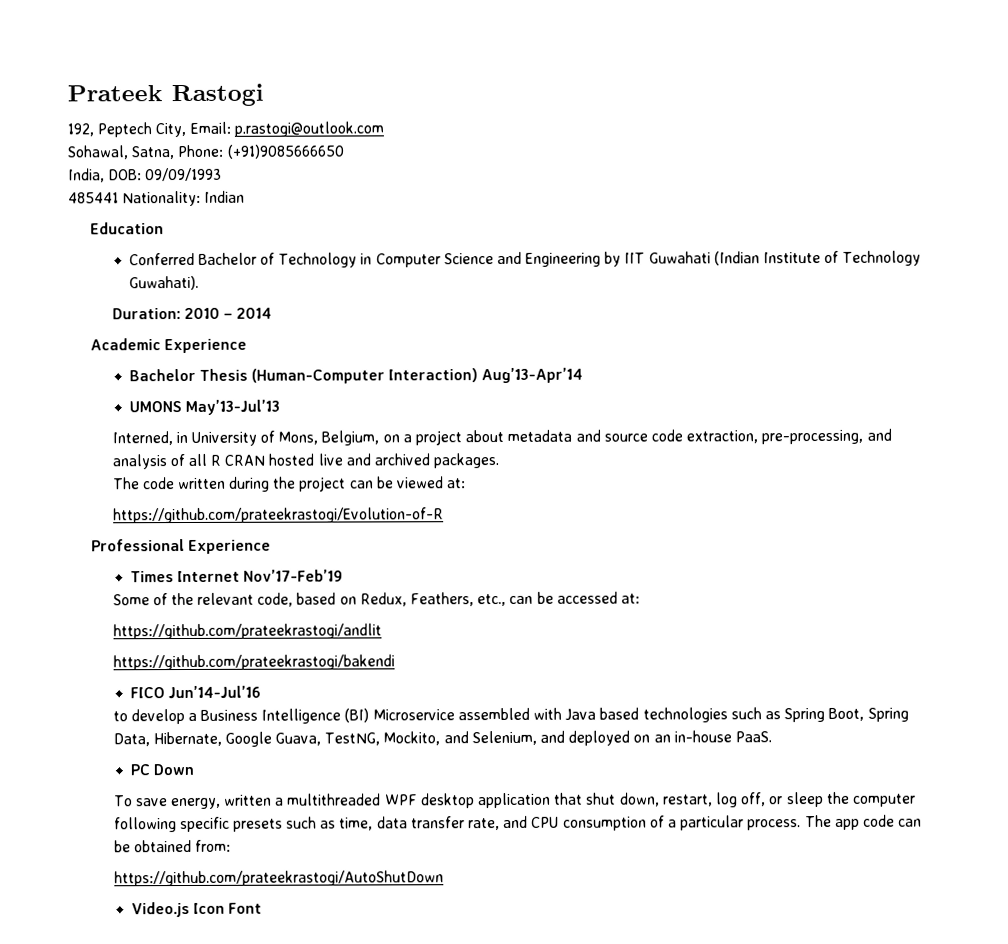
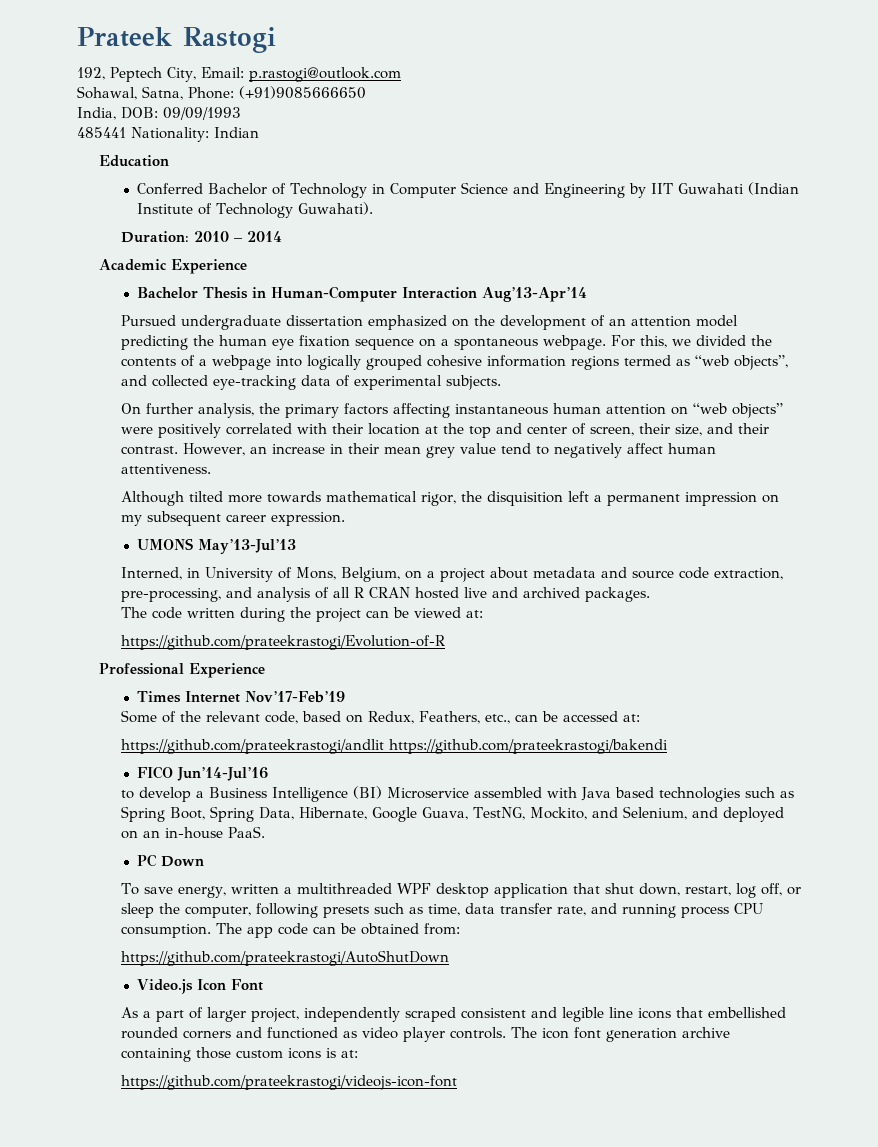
[250,367,584,384] (Human-Computer Interaction) Aug’13-Apr’14 -> [252,286,588,302] [120,315,738,330] [120,335,772,350] [120,355,788,370] [120,375,501,390] [120,403,783,418] [120,423,769,438] [120,443,716,458] [120,464,211,474] [120,491,779,506] [120,511,345,526] in Human-Computer Interaction Aug’13-Apr’14 // Pursued undergraduate dissertation emphasized on the development of an attention model predicting the human eye fixation sequence on a spontaneous webpage. For this, we divided the contents of a webpage into logically grouped cohesive information regions termed as “web objects”, and collected eye-tracking data of experimental subjects. // On further analysis, the primary factors affecting instantaneous human attention on “web objects” were positively correlated with their location at the top and center of screen, their size, and their contrast. However, an increase in their mean grey value tend to negatively affect human attentiveness. // Although tilted more towards mathematical rigor, the disquisition left a permanent impression on my subsequent career expression.
(382, 631) // -> (384, 746) none
[852,793,916,807] [113,816,230,833] computer following specific -> [184,903,318,918] computer, following
[531,815,802,831] CPU consumption of a particular process. -> [621,903,763,918] [120,924,211,938] running process CPU consumption.
(262, 908) none -> [120,1007,786,1022] [120,1027,730,1042] [120,1047,358,1062] [120,1075,457,1090] // As a part of larger project, independently scraped consistent and legible line icons that embellished rounded corners and functioned as video player controls. The icon font generation archive containing those custom icons is at: // https://github.com/prateekrastogi/videojs-icon-font

